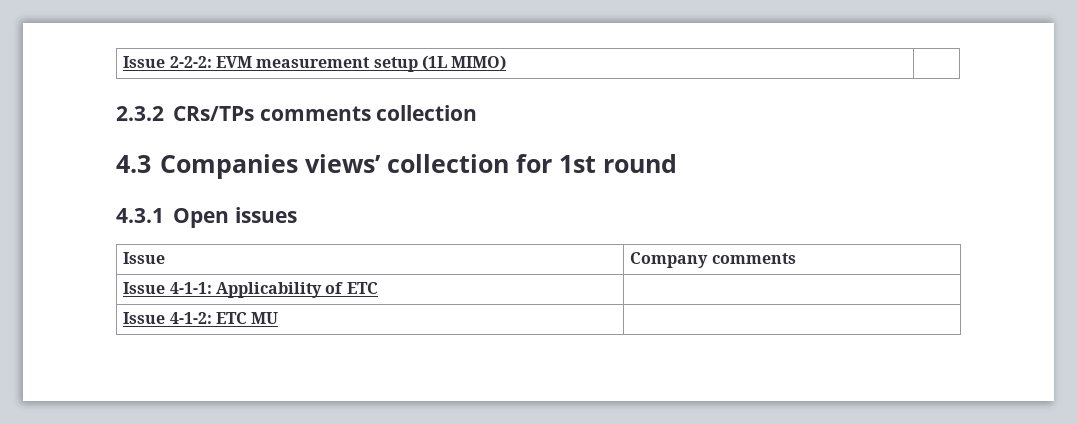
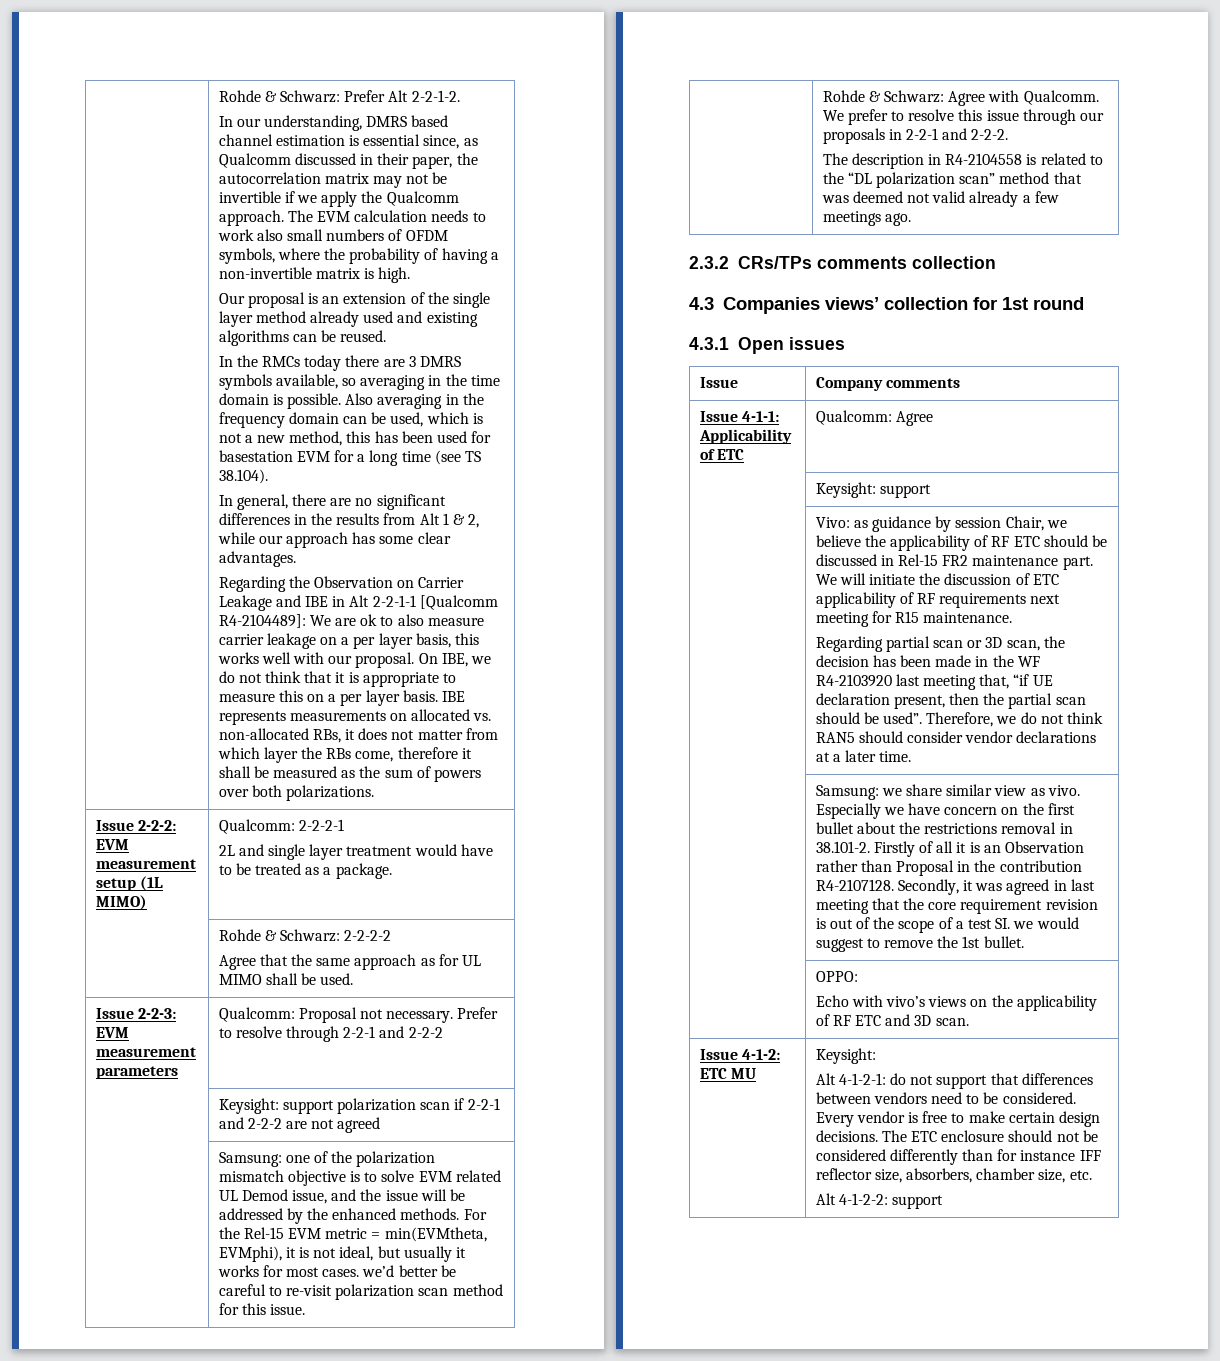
(123, 62) none -> [218,90,460,103] [218,115,449,131] [218,134,478,149] [218,153,478,169] [218,172,448,188] [218,191,459,207] [218,210,486,226] [217,229,448,241] [218,248,499,264] [218,267,411,283] [218,292,490,308] [218,311,478,327] [218,330,387,346] [218,355,461,371] [218,374,500,390] [218,393,484,409] [218,412,483,428] [218,431,492,446] [218,450,481,466] [218,469,268,484] [218,494,446,510] [218,513,480,528] [217,532,451,548] [218,551,296,567] [218,576,465,592] [218,595,498,611] [218,614,484,628] [218,633,479,649] [217,652,491,668] [218,671,456,687] [218,690,465,706] [218,709,492,725] [218,728,498,743] [217,747,472,763] [218,766,481,782] [218,785,375,801] | Rohde & Schwarz: Prefer Alt 2-2-1-2. // In our understanding, DMRS based channel estimation is essential since, as Qualcomm discussed in their paper, the autocorrelation matrix may not be invertible if we apply the Qualcomm approach. The EVM calculation needs to work also small numbers of OFDM symbols, where the probability of having a non-invertible matrix is high. // Our proposal is an extension of the single layer method already used and existing algorithms can be reused. // In the RMCs today there are 3 DMRS symbols available, so averaging in the time domain is possible. Also averaging in the frequency domain can be used, which is not a new method, this has been used for basestation EVM for a long time (see TS 38.104). // In general, there are no significant differences in the results from Alt 1 & 2, while our approach has some clear advantages. // Regarding the Observation on Carrier Leakage and IBE in Alt 2-2-1-1 [Qualcomm R4-2104489]: We are ok to also measure carrier leakage on a per layer basis, this works well with our proposal. On IBE, we do not think that it is appropriate to measure this on a per layer basis. IBE represents measurements on allocated vs. non-allocated RBs, it does not matter from which layer the RBs come, therefore it shall be measured as the sum of powers over both polarizations. //
(507, 63) none -> [218,819,344,834] [218,844,493,860] [218,863,392,879] [218,929,392,942] [218,954,481,970] [218,973,354,985] [95,1008,176,1019] [95,1027,129,1038] [95,1047,196,1057] [95,1066,178,1079] [218,1007,499,1023] [218,1026,443,1042] [218,1098,500,1114] [218,1117,381,1133] [218,1151,436,1167] [218,1170,501,1186] [218,1189,465,1204] [218,1208,487,1224] [218,1227,487,1242] [218,1246,466,1262] [217,1265,456,1277] [218,1284,503,1300] [218,1303,306,1315] [822,90,1099,106] [822,109,1104,125] [822,128,1009,144] [822,153,1103,169] [822,172,1082,188] [821,191,1059,207] [822,211,911,226] Qualcomm: 2-2-2-1 // 2L and single layer treatment would have to be treated as a package. // | Rohde & Schwarz: 2-2-2-2 // Agree that the same approach as for UL MIMO shall be used. // Issue 2-2-3: EVM measurement parameters | Qualcomm: Proposal not necessary. Prefer to resolve through 2-2-1 and 2-2-2 // | Keysight: support polarization scan if 2-2-1 and 2-2-2 are not agreed // | Samsung: one of the polarization mismatch objective is to solve EVM related UL Demod issue, and the issue will be addressed by the enhanced methods. For the Rel-15 EVM metric = min(EVMtheta, EVMphi), it is not ideal, but usually it works for most cases. we’d better be careful to re-visit polarization scan method for this issue. // | Rohde & Schwarz: Agree with Qualcomm. We prefer to resolve this issue through our proposals in 2-2-1 and 2-2-2. // The description in R4-2104558 is related to the “DL polarization scan” method that was deemed not valid already a few meetings ago.
[123,312,279,324] // Issue 4-1-2: ETC MU | -> [815,410,933,426] [815,482,931,498] [815,516,1067,532] [815,535,1107,551] [815,554,1093,570] [815,573,1059,585] [815,592,1061,608] [815,611,1013,627] [815,636,1065,652] [815,655,1040,667] [815,674,1053,690] [815,693,1086,709] [815,712,1103,727] [815,731,1097,743] [815,750,912,762] [815,784,1080,800] [815,803,1075,819] [815,822,1073,834] [815,841,1084,857] [815,860,1082,876] [815,879,1095,895] [815,898,1098,914] [815,917,1079,933] [815,936,1024,952] [815,971,858,982] [815,995,1097,1011] [815,1014,969,1026] [699,1049,780,1060] [699,1068,756,1079] [815,1048,876,1064] [815,1073,1093,1089] [815,1092,1076,1104] [815,1111,1100,1127] [815,1130,1098,1142] [815,1149,1101,1165] [815,1168,1092,1183] [815,1193,944,1209] Qualcomm: Agree // | Keysight: support // | Vivo: as guidance by session Chair, we believe the applicability of RF ETC should be discussed in Rel-15 FR2 maintenance part. We will initiate the discussion of ETC applicability of RF requirements next meeting for R15 maintenance. // Regarding partial scan or 3D scan, the decision has been made in the WF R4-2103920 last meeting that, “if UE declaration present, then the partial scan should be used”. Therefore, we do not think RAN5 should consider vendor declarations at a later time. // | Samsung: we share similar view as vivo. Especially we have concern on the first bullet about the restrictions removal in 38.101-2. Firstly of all it is an Observation rather than Proposal in the contribution R4-2107128. Secondly, it was agreed in last meeting that the core requirement revision is out of the scope of a test SI. we would suggest to remove the 1st bullet. // | OPPO: // Echo with vivo’s views on the applicability of RF ETC and 3D scan. // Issue 4-1-2: ETC MU | Keysight: // Alt 4-1-2-1: do not support that differences between vendors need to be considered. Every vendor is free to make certain design decisions. The ETC enclosure should not be considered differently than for instance IFF reflector size, absorbers, chamber size, etc. // Alt 4-1-2-2: support

